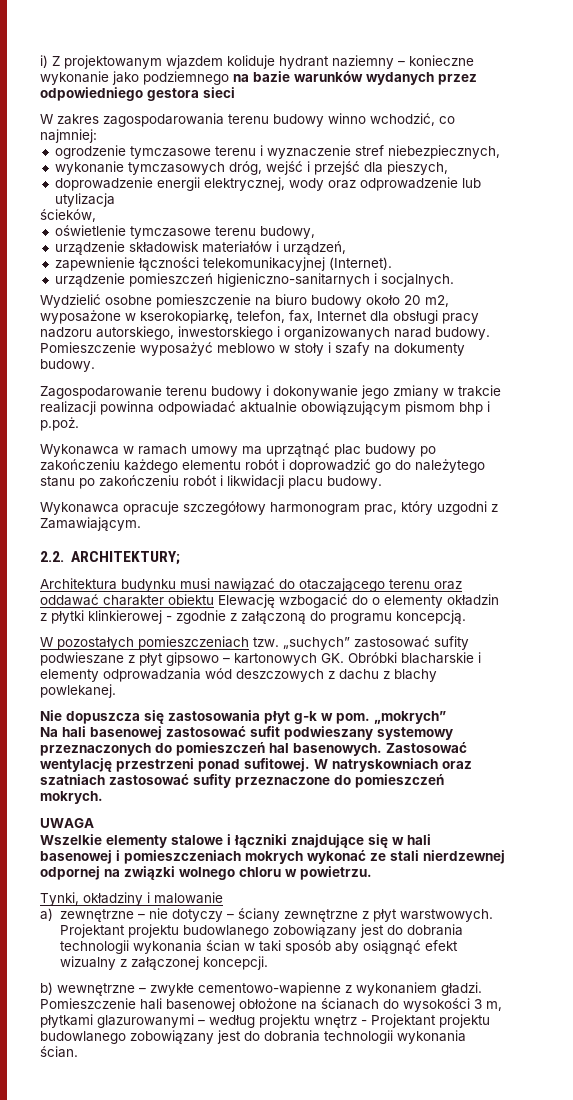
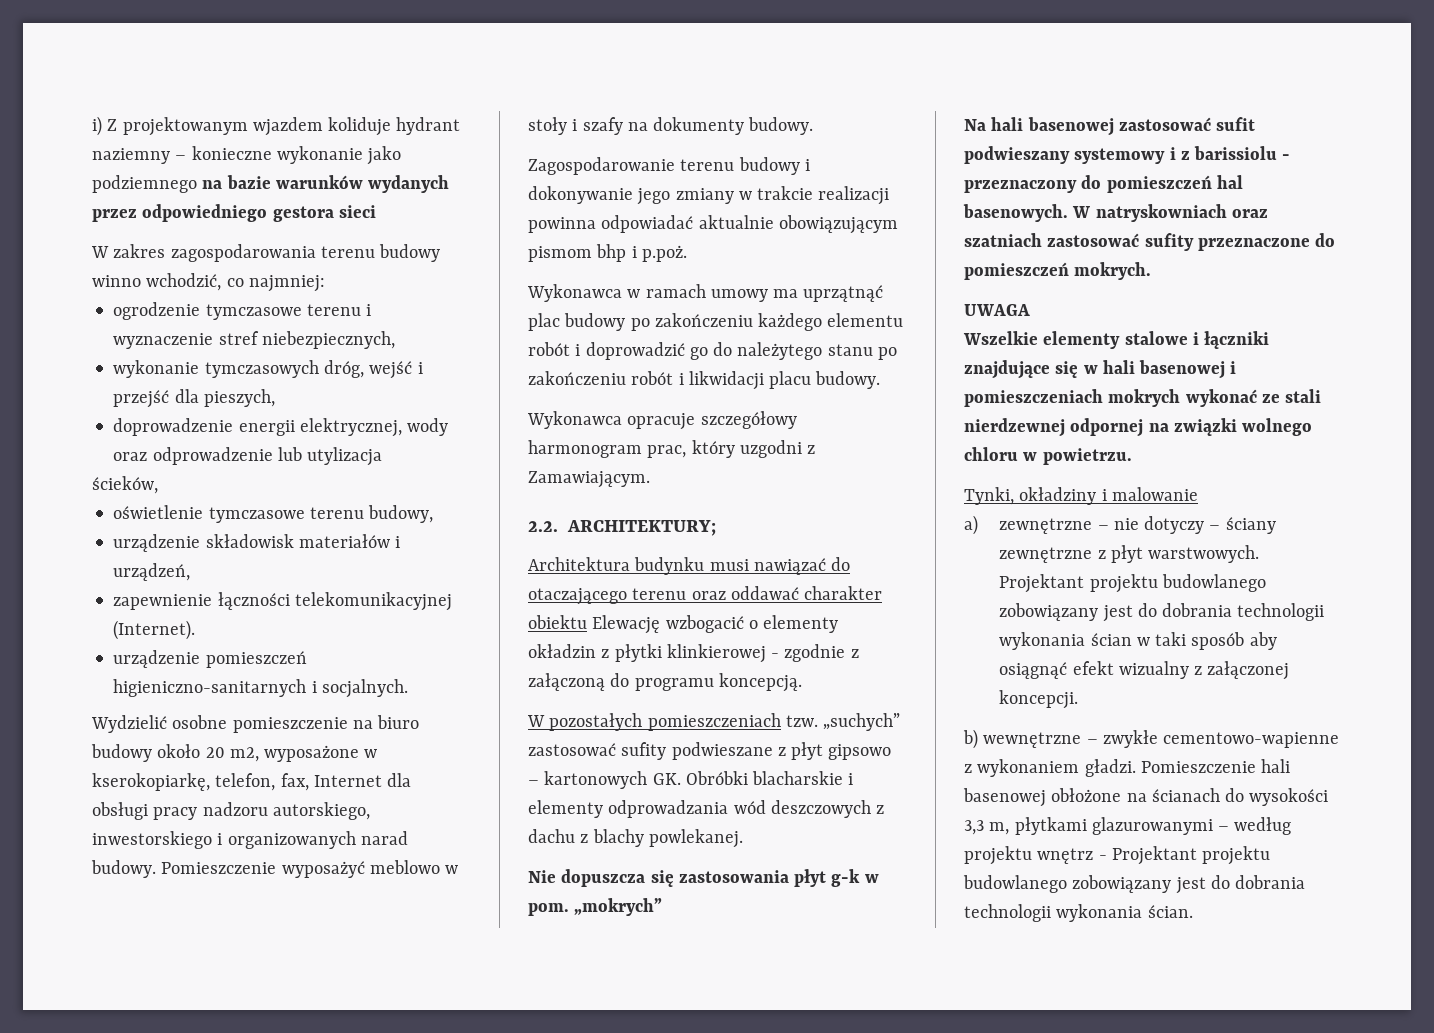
[352,595,368,605] do -> (744, 624) none
[40,742,467,756] [40,758,310,772] przeznaczonych do pomieszczeń hal basenowych. Zastosować wentylację przestrzeni ponad sufitowej. -> [1169,146,1291,160] [964,175,1243,193] [963,204,1068,222] i z barissiolu - przeznaczony do pomieszczeń hal basenowych.
[474,999,482,1009] 3 -> [964,820,984,835] 3,3

